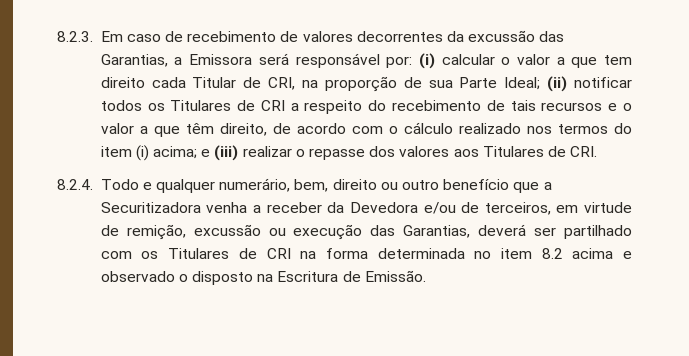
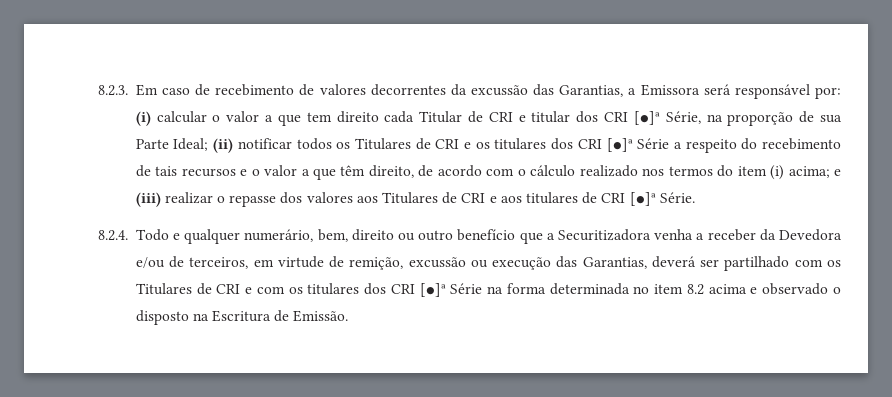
[268,77,296,90] CRI, -> [488,111,701,125] CRI e titular dos CRI [●]ª Série,
(285, 105) none -> [464,138,670,152] e os titulares dos CRI [●]ª Série
[570,146,598,157] CRI. -> [461,192,695,206] CRI e aos titulares de CRI [●]ª Série.
(291, 253) none -> [245,283,483,297] e com os titulares dos CRI [●]ª Série

